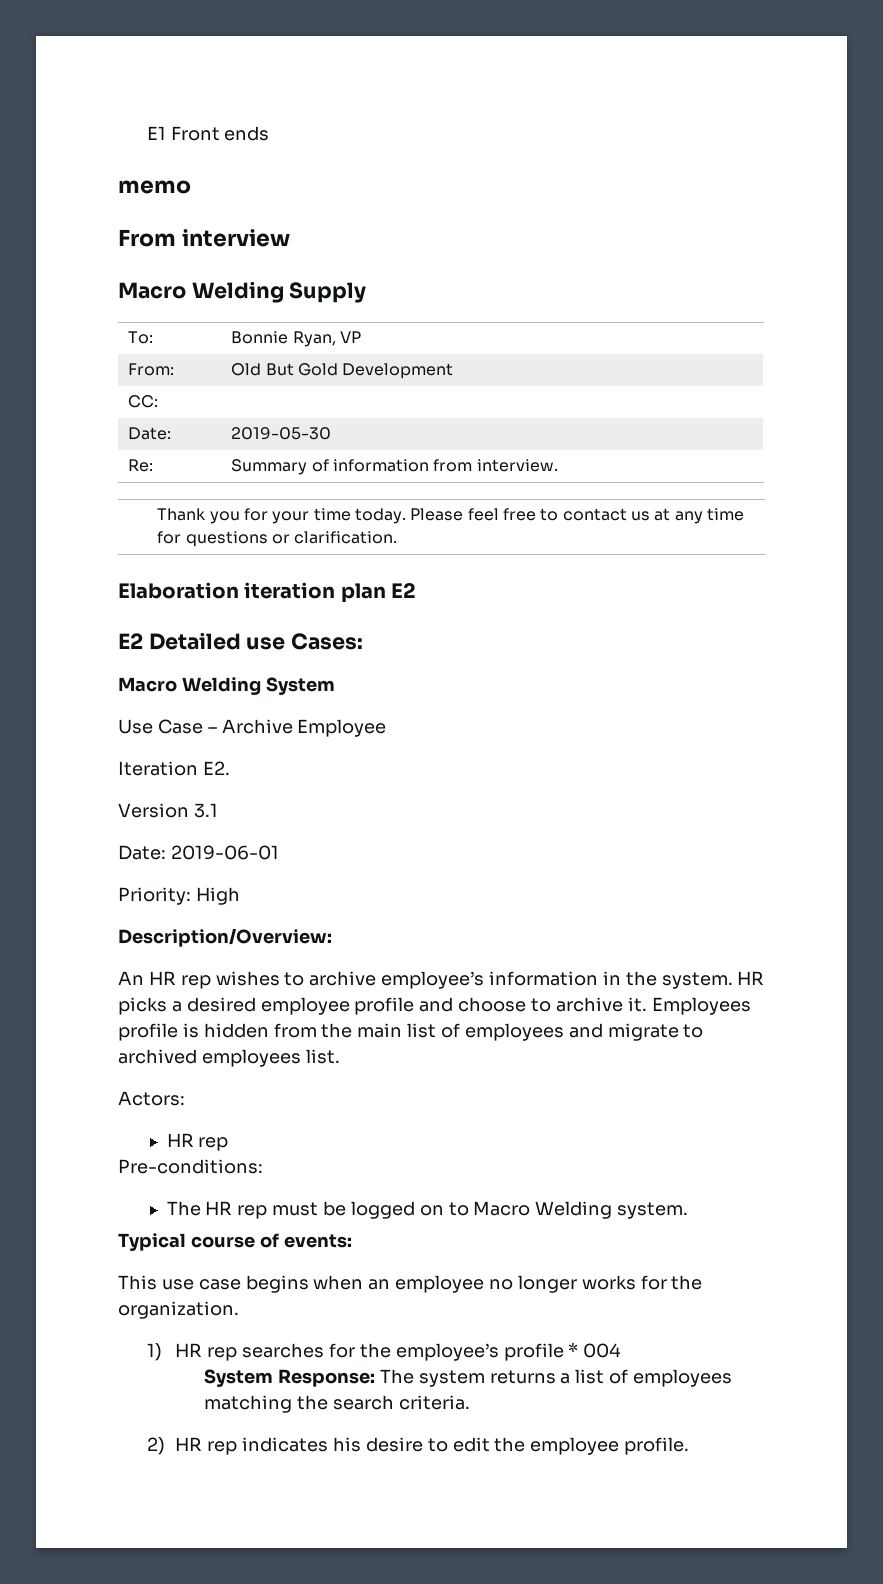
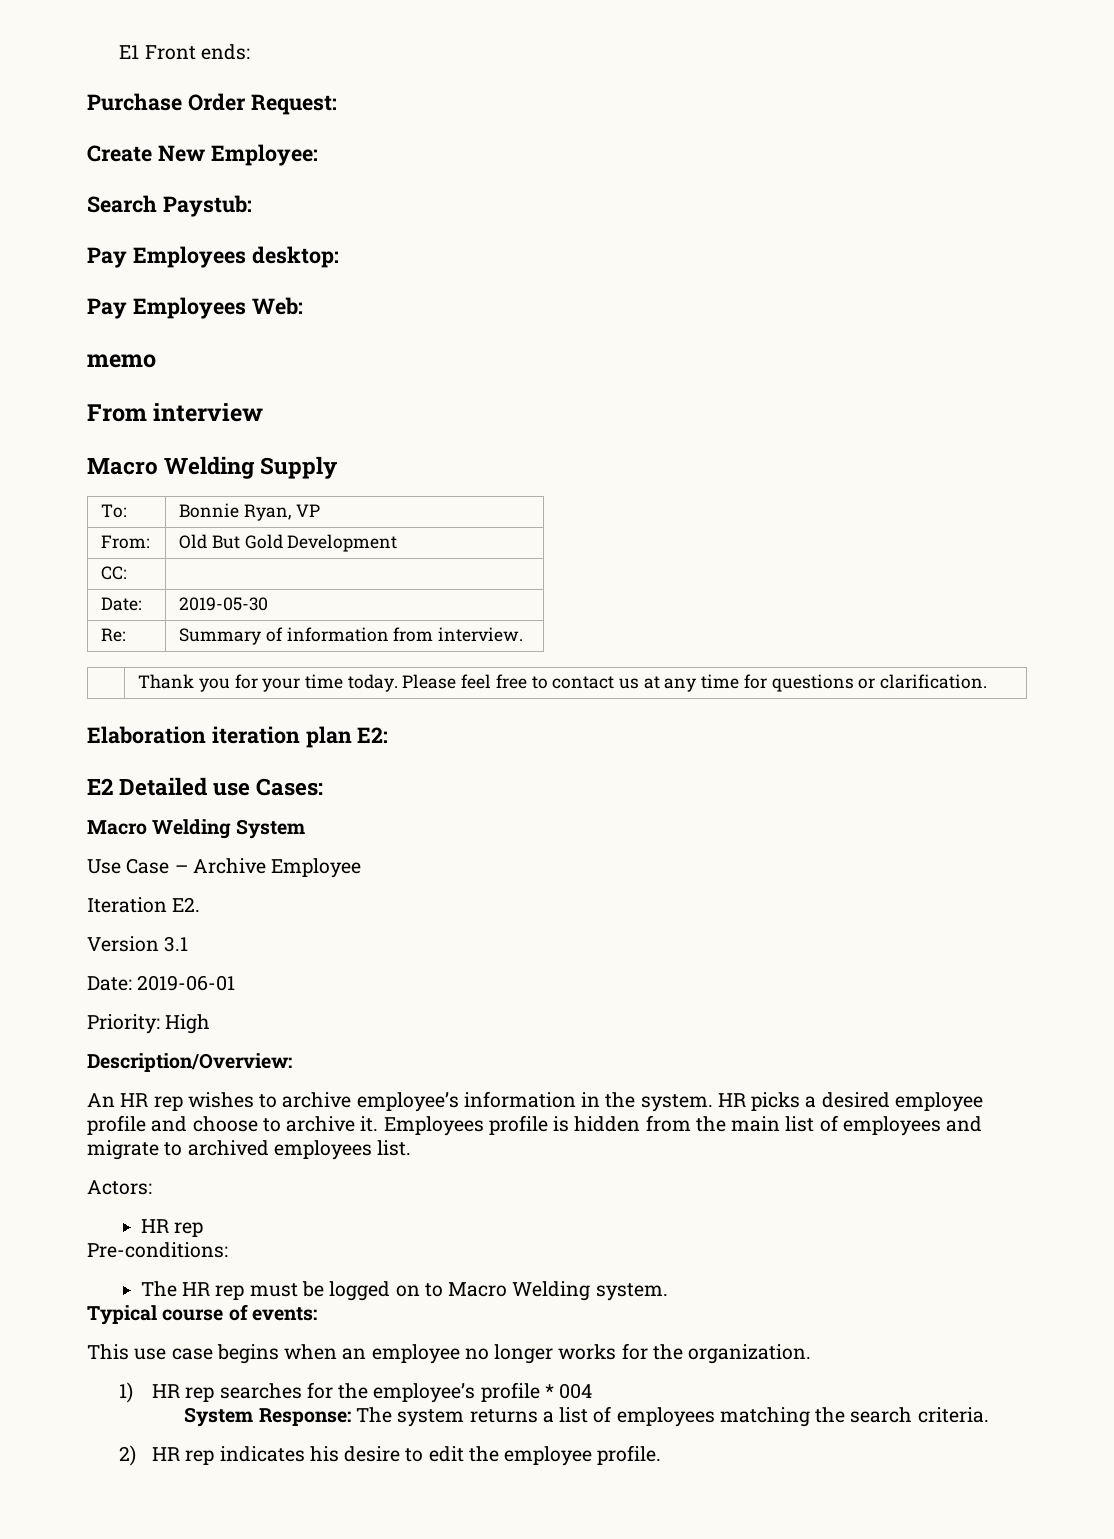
[224,126,270,141] ends -> [201,44,251,60] [87,93,337,115] [87,144,318,166] [87,195,252,217] [87,246,339,268] [87,297,303,319] ends: // Purchase Order Request: // Create New Employee: // Search Paystub: // Pay Employees desktop: // Pay Employees Web:
[391,582,417,598] E2 -> [357,727,389,743] E2:

